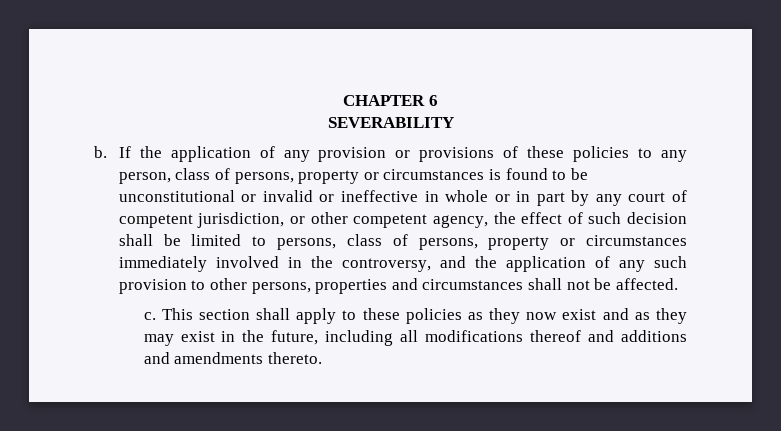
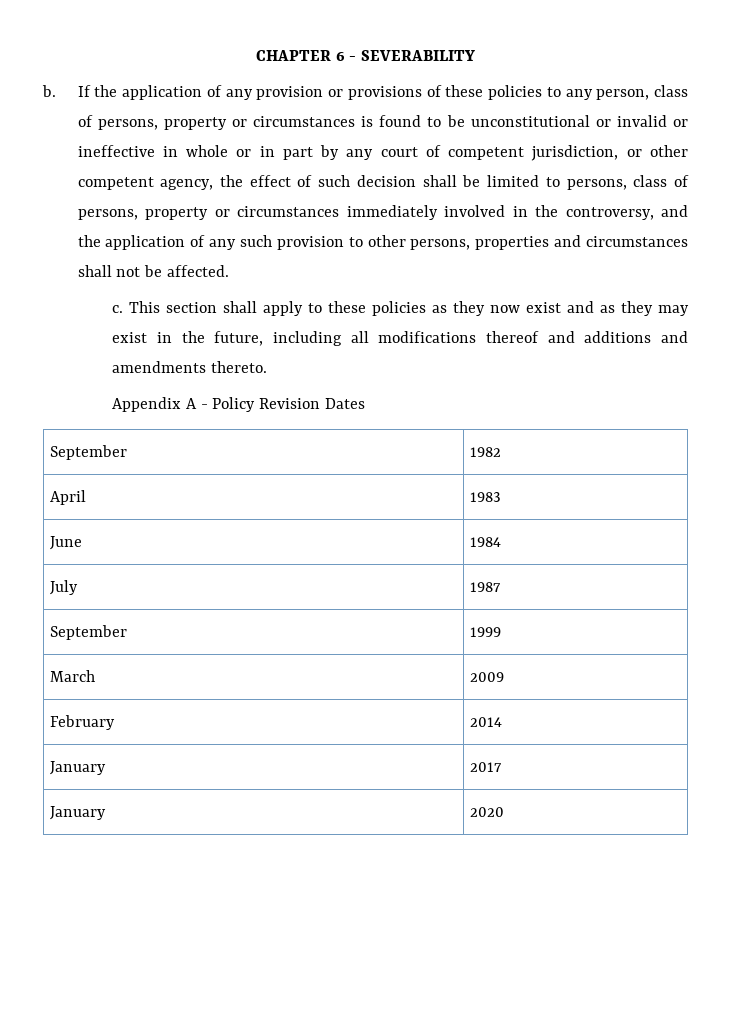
(438, 100) // -> [349,56,357,61] -
(322, 358) none -> [112,397,365,412] [50,445,128,460] [470,447,502,457] [50,490,87,505] [470,492,502,502] [50,536,83,550] [470,537,502,547] [50,580,79,595] [470,582,502,592] [50,625,128,640] [470,627,502,637] [50,670,96,682] [470,672,505,682] [50,715,116,730] [470,717,503,727] [50,761,107,775] [470,762,503,772] [50,806,107,820] [470,807,505,817] // Appendix A - Policy Revision Dates // September | 1982 // April | 1983 // June | 1984 // July | 1987 // September | 1999 // March | 2009 // February | 2014 // January | 2017 // January | 2020

